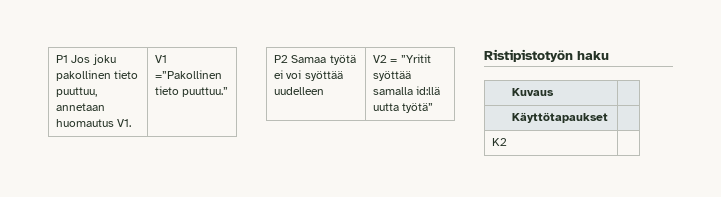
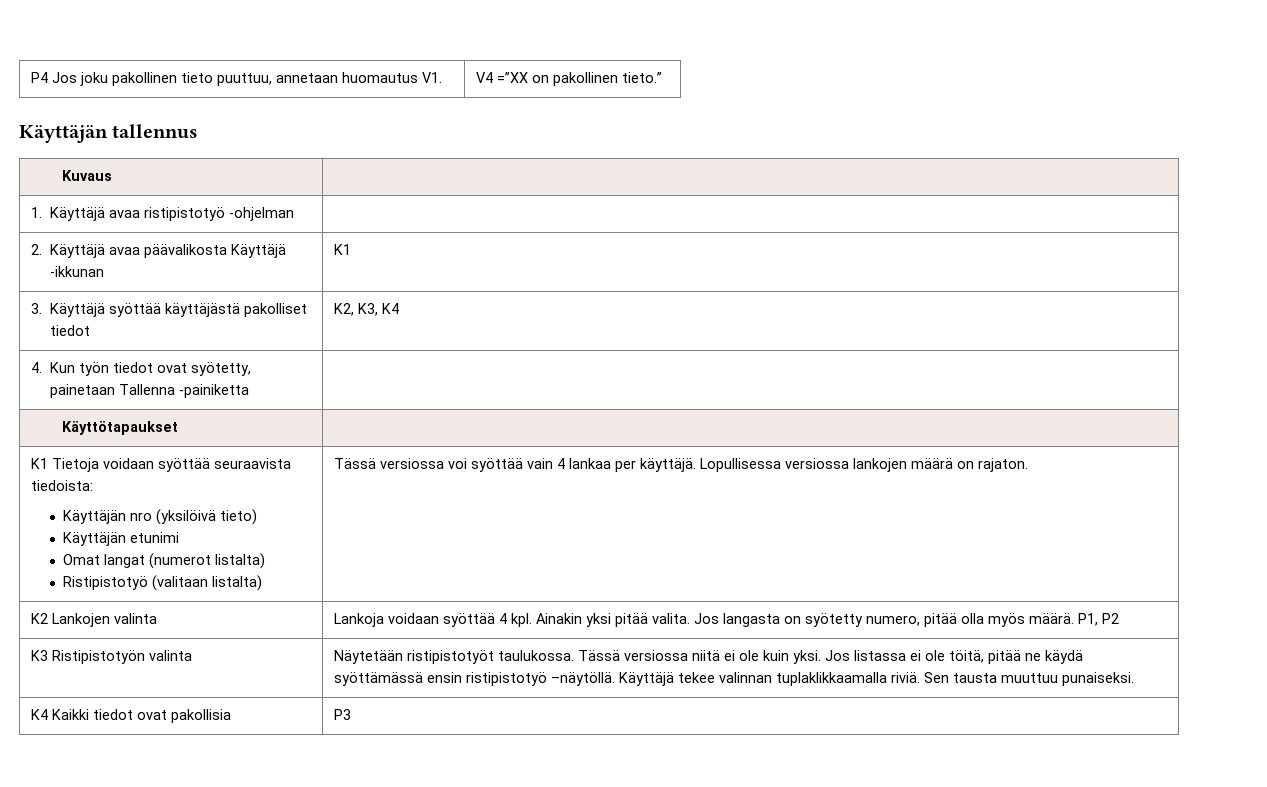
[56,55,69,63] P1 -> [31,72,49,83] P4
[155,55,168,63] [155,70,223,79] [155,86,229,97] [274,55,356,65] [274,70,343,81] [274,87,325,95] [373,54,431,63] [373,71,412,81] [373,86,441,95] [373,103,434,113] [484,49,609,62] [511,88,554,96] [511,112,608,123] [492,138,508,146] V1 =”Pakollinen tieto puuttuu.” // P2 Samaa työtä ei voi syöttää uudelleen | V2 = ”Yritit syöttää samalla id:llä uutta työtä” // Ristipistotyön haku // Kuvaus | // Käyttötapaukset | // K2 | -> [476,72,663,86] [19,124,199,143] [62,170,113,181] [31,207,294,221] [31,244,286,258] [49,266,104,277] [334,244,352,255] [31,303,307,317] [49,325,90,336] [334,303,400,316] [31,362,251,376] [49,384,249,398] [62,421,179,435] [31,458,292,472] [31,480,94,491] [62,509,257,525] [62,532,179,546] [62,553,265,569] [62,575,262,591] [334,458,1029,472] [31,613,158,627] [334,613,1120,627] [31,650,193,664] [334,650,1084,664] [334,672,1135,686] [31,709,232,723] [334,709,352,720] V4 =”XX on pakollinen tieto.” // Käyttäjän tallennus // Kuvaus | // 1. Käyttäjä avaa ristipistotyö -ohjelman | // 2. Käyttäjä avaa päävalikosta Käyttäjä -ikkunan | K1 // 3. Käyttäjä syöttää käyttäjästä pakolliset tiedot | K2, K3, K4 // 4. Kun työn tiedot ovat syötetty, painetaan Tallenna -painiketta | // Käyttötapaukset | // K1 Tietoja voidaan syöttää seuraavista tiedoista: // Käyttäjän nro (yksilöivä tieto) // Käyttäjän etunimi // Omat langat (numerot listalta) // Ristipistotyö (valitaan listalta) | Tässä versiossa voi syöttää vain 4 lankaa per käyttäjä. Lopullisessa versiossa lankojen määrä on rajaton. // K2 Lankojen valinta | Lankoja voidaan syöttää 4 kpl. Ainakin yksi pitää valita. Jos langasta on syötetty numero, pitää olla myös määrä. P1, P2 // K3 Ristipistotyön valinta | Näytetään ristipistotyöt taulukossa. Tässä versiossa niitä ei ole kuin yksi. Jos listassa ei ole töitä, pitää ne käydä syöttämässä ensin ristipistotyö –näytöllä. Käyttäjä tekee valinnan tuplaklikkaamalla riviä. Sen tausta muuttuu punaiseksi. // K4 Kaikki tiedot ovat pakollisia | P3

